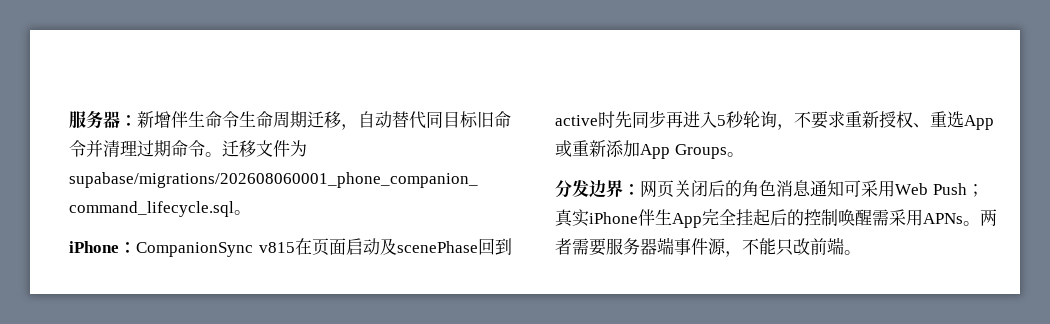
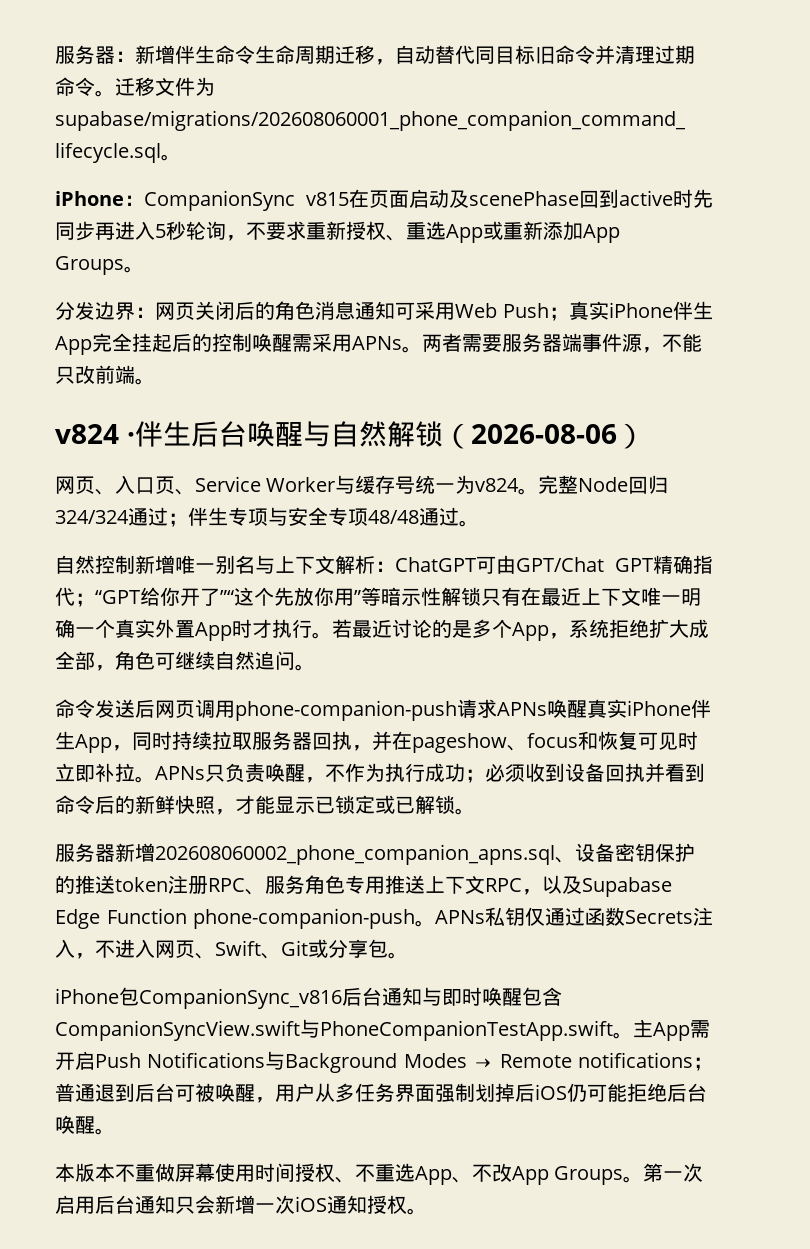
(861, 252) none -> [55,421,645,449] [55,475,669,495] [55,507,479,527] [55,555,713,574] [55,587,701,607] [55,619,709,641] [55,651,315,671] [55,699,711,721] [55,731,698,753] [55,763,705,783] [55,795,475,815] [55,843,695,865] [55,875,672,897] [55,907,713,929] [55,939,408,959] [55,987,562,1009] [55,1019,710,1041] [55,1051,713,1073] [55,1083,707,1103] [55,1115,115,1135] [55,1163,704,1185] [55,1195,427,1215] // v824 ·伴生后台唤醒与自然解锁（2026-08-06） // 网页、入口页、Service Worker与缓存号统一为v824。完整Node回归324/324通过；伴生专项与安全专项48/48通过。 // 自然控制新增唯一别名与上下文解析：ChatGPT可由GPT/Chat GPT精确指代；“GPT给你开了”“这个先放你用”等暗示性解锁只有在最近上下文唯一明确一个真实外置App时才执行。若最近讨论的是多个App，系统拒绝扩大成全部，角色可继续自然追问。 // 命令发送后网页调用phone-companion-push请求APNs唤醒真实iPhone伴生App，同时持续拉取服务器回执，并在pageshow、focus和恢复可见时立即补拉。APNs只负责唤醒，不作为执行成功；必须收到设备回执并看到命令后的新鲜快照，才能显示已锁定或已解锁。 // 服务器新增202608060002_phone_companion_apns.sql、设备密钥保护的推送token注册RPC、服务角色专用推送上下文RPC，以及Supabase Edge Function phone-companion-push。APNs私钥仅通过函数Secrets注入，不进入网页、Swift、Git或分享包。 // iPhone包CompanionSync_v816后台通知与即时唤醒包含CompanionSyncView.swift与PhoneCompanionTestApp.swift。主App需开启Push Notifications与Background Modes → Remote notifications；普通退到后台可被唤醒，用户从多任务界面强制划掉后iOS仍可能拒绝后台唤醒。 // 本版本不重做屏幕使用时间授权、不重选App、不改App Groups。第一次启用后台通知只会新增一次iOS通知授权。

